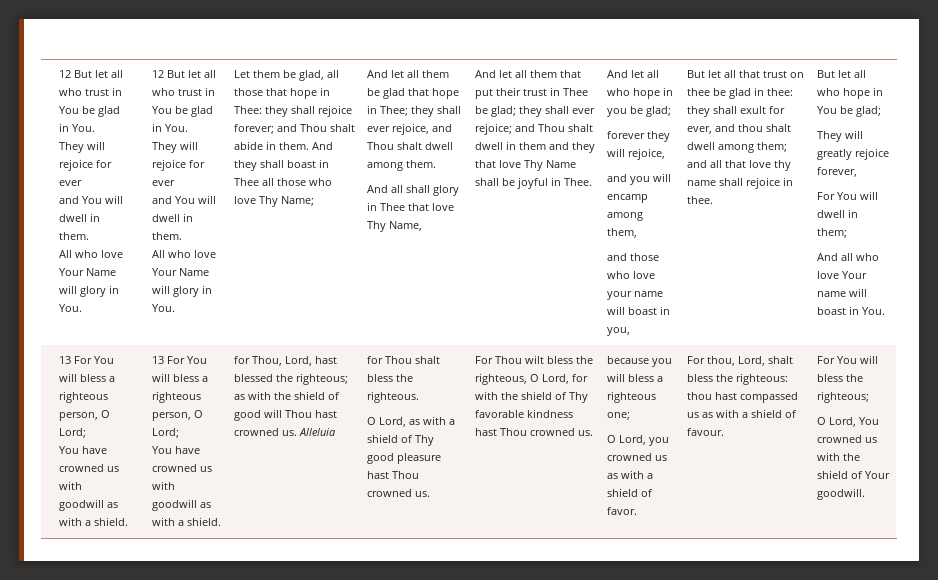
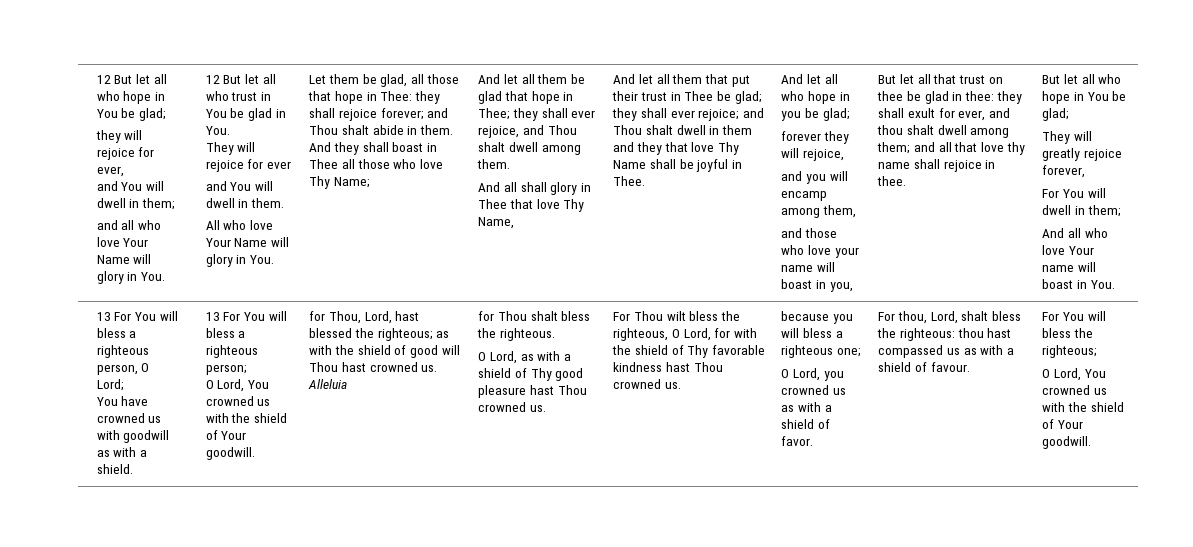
[59,70,124,78] [59,87,123,96] [59,106,121,117] [59,123,96,132] [59,141,106,153] [59,159,113,171] [59,180,83,186] [59,195,124,204] [59,213,101,222] [59,232,90,240] [59,250,73,258] 12 But let all who trust in You be glad in You. // They will rejoice for ever // and You will dwell in them. // All -> [96,74,167,84] [96,91,166,104] [96,108,167,121] [95,130,143,143] [96,147,155,160] [96,166,124,177] [96,181,165,191] [96,198,176,210] [96,220,135,230] 12 But let all who hope in You be glad; // they will rejoice for ever, // and You will dwell in them; // and all
[152,410,204,421] [152,428,180,438] [152,446,201,454] [152,464,213,472] [152,481,176,490] [152,499,212,511] [152,517,222,526] person, O Lord; // You have crowned us with goodwill as with a shield. -> [205,364,247,375] [205,379,270,392] [205,396,271,406] [205,413,288,423] [205,430,247,440] [205,447,255,460] person; // O Lord, You crowned us with the shield of Your goodwill.

